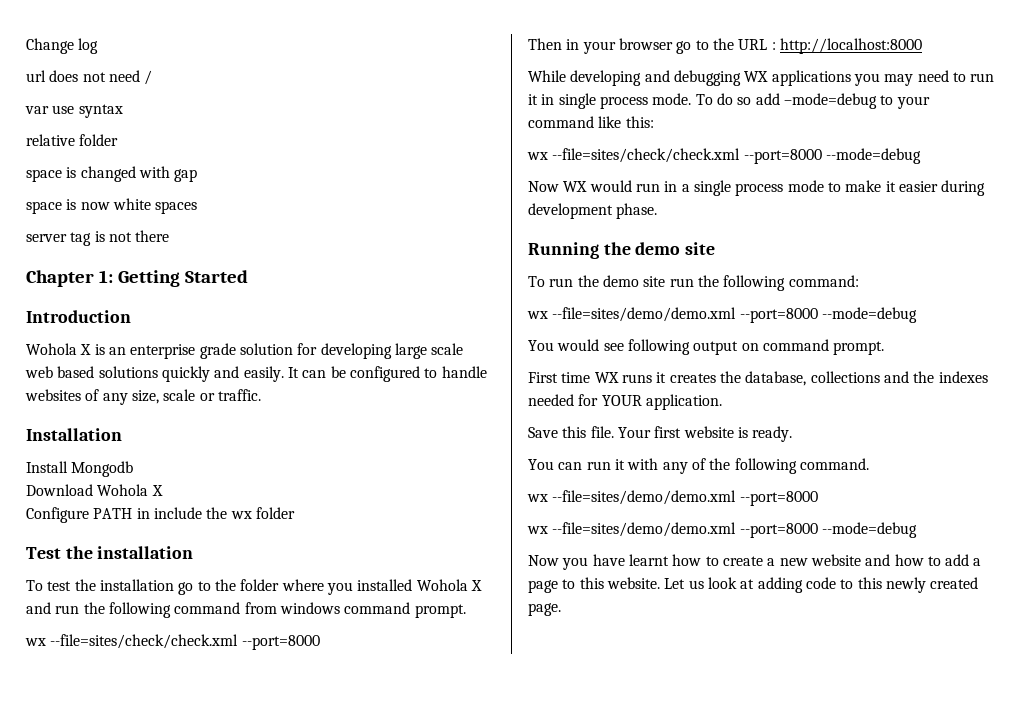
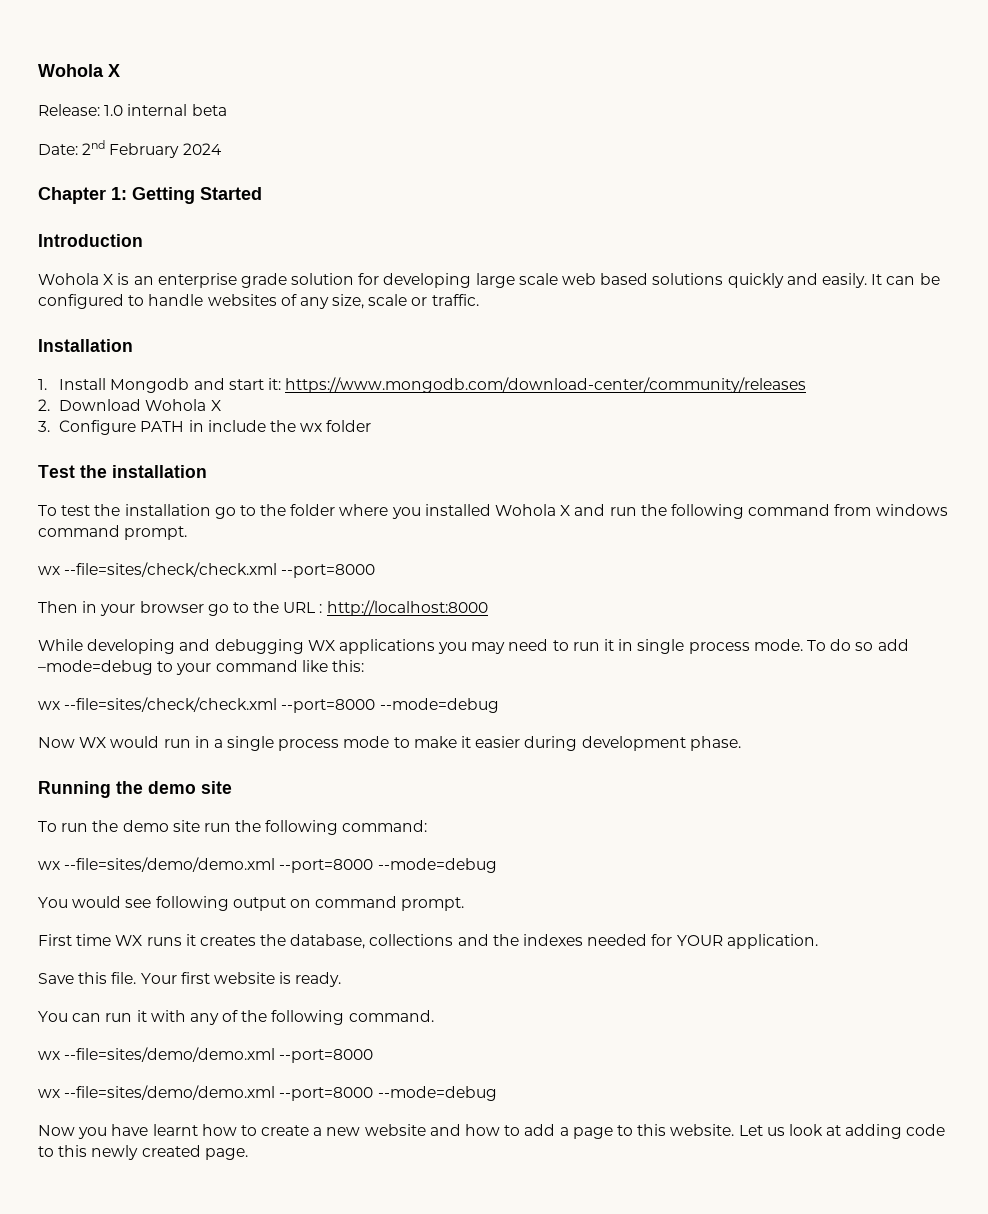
[26,38,99,54] [26,70,153,85] [25,104,123,118] [26,134,119,146] [26,166,198,182] [26,198,198,214] [26,230,170,246] Change log // url does not need / // var use syntax // relative folder // space is changed with gap // space is now white spaces // server tag is not there -> [38,64,120,77] [38,104,227,116] [38,140,222,158] Wohola X // Release: 1.0 internal beta // Date: 2nd February 2024
(122, 434) none -> [38,379,47,390] 1.
(134, 469) // -> [193,377,807,393] [38,399,50,411] and start it: https://www.mongodb.com/download-center/community/releases // 2.
(163, 490) none -> [38,421,50,432] 3.

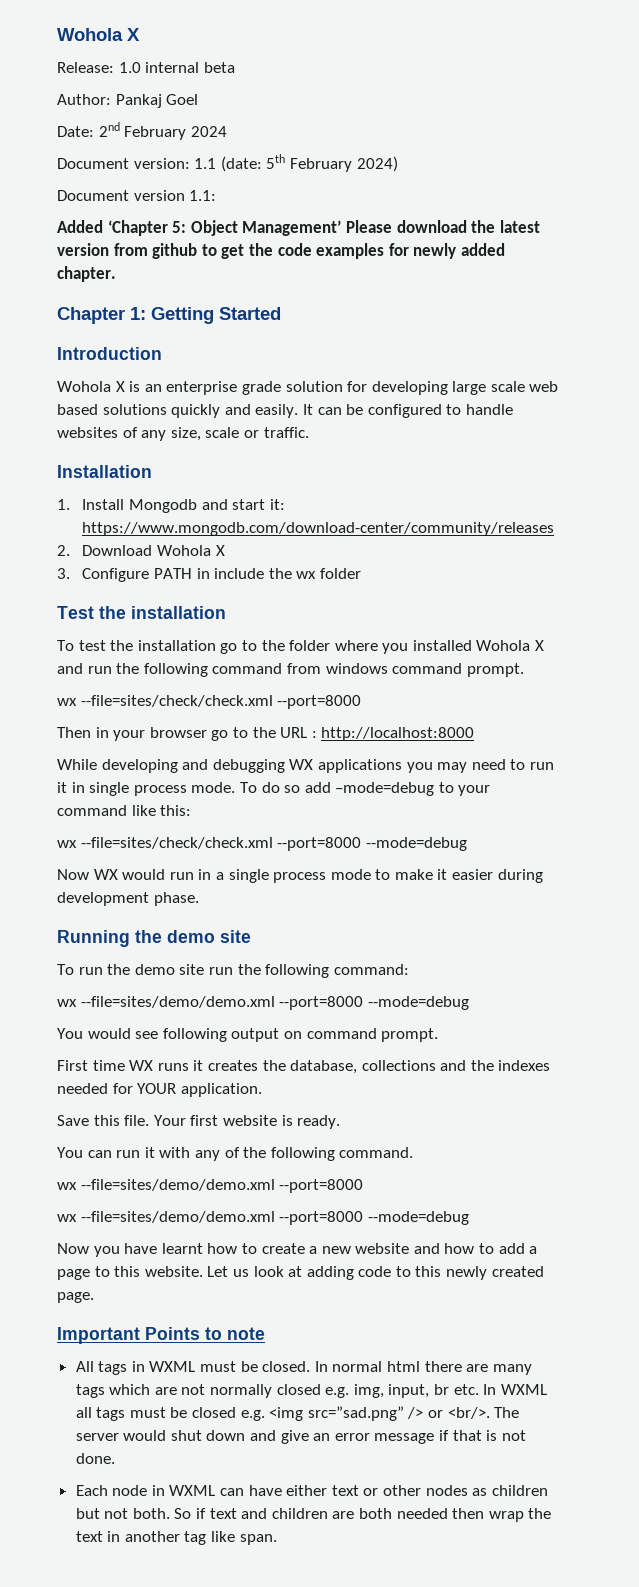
(227, 110) none -> [57,94,199,108] // Author: Pankaj Goel
(222, 149) none -> [57,154,398,172] [57,190,217,201] [57,220,540,236] [57,243,505,259] [57,266,116,282] // Document version: 1.1 (date: 5th February 2024) // Document version 1.1: // Added ‘Chapter 5: Object Management’ Please download the latest version from github to get the code examples for newly added chapter.
(248, 1154) none -> [57,1327,265,1344] [75,1361,532,1375] [75,1384,547,1398] [75,1406,520,1421] [75,1430,526,1444] [75,1453,115,1464] [75,1485,548,1496] [75,1508,552,1522] [75,1531,277,1545] // Important Points to note // All tags in WXML must be closed. In normal html there are many tags which are not normally closed e.g. img, input, br etc. In WXML all tags must be closed e.g. <img src=”sad.png” /> or <br/>. The server would shut down and give an error message if that is not done. // Each node in WXML can have either text or other nodes as children but not both. So if text and children are both needed then wrap the text in another tag like span.

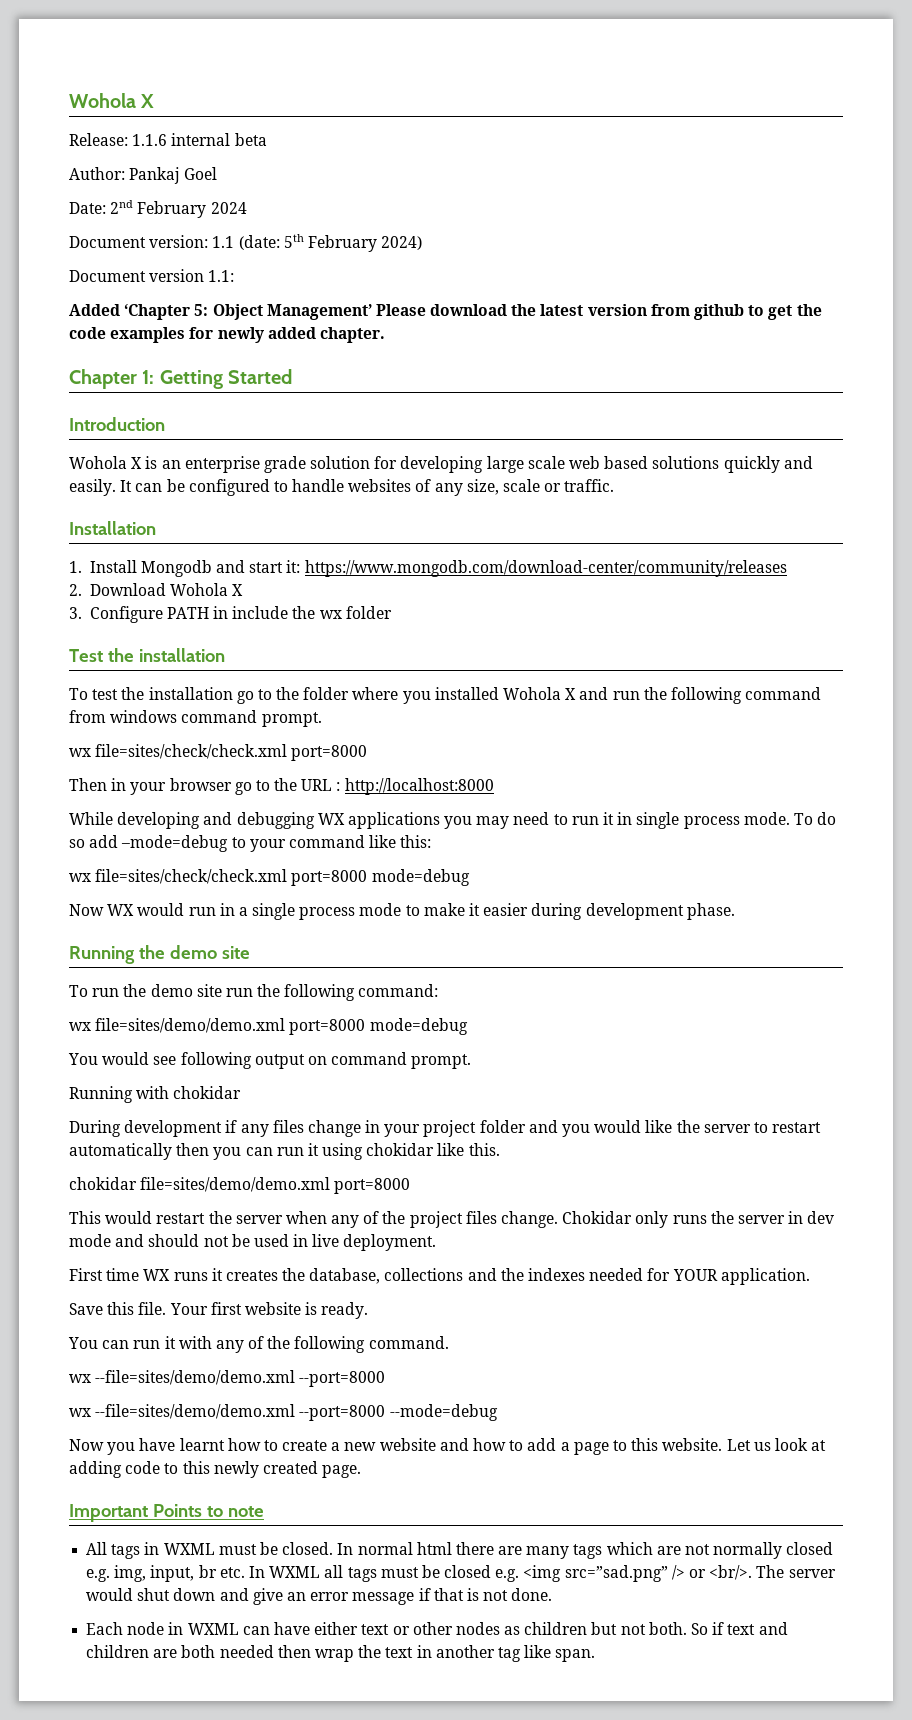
[118,62,141,73] 1.0 -> [132,134,168,146] 1.1.6
[80,695,362,709] --file=sites/check/check.xml --port=8000 -> [95,744,368,761] file=sites/check/check.xml port=8000
[80,837,467,851] --file=sites/check/check.xml --port=8000 --mode=debug -> [95,869,470,886] file=sites/check/check.xml port=8000 mode=debug
[80,996,469,1010] --file=sites/demo/demo.xml --port=8000 --mode=debug -> [95,1018,468,1035] file=sites/demo/demo.xml port=8000 mode=debug
(439, 1035) none -> [69,1086,242,1103] [69,1120,822,1137] [69,1143,500,1160] [69,1177,411,1194] [69,1211,835,1228] [69,1234,437,1251] // Running with chokidar // During development if any files change in your project folder and you would like the server to restart automatically then you can run it using chokidar like this. // chokidar file=sites/demo/demo.xml port=8000 // This would restart the server when any of the project files change. Chokidar only runs the server in dev mode and should not be used in live deployment.

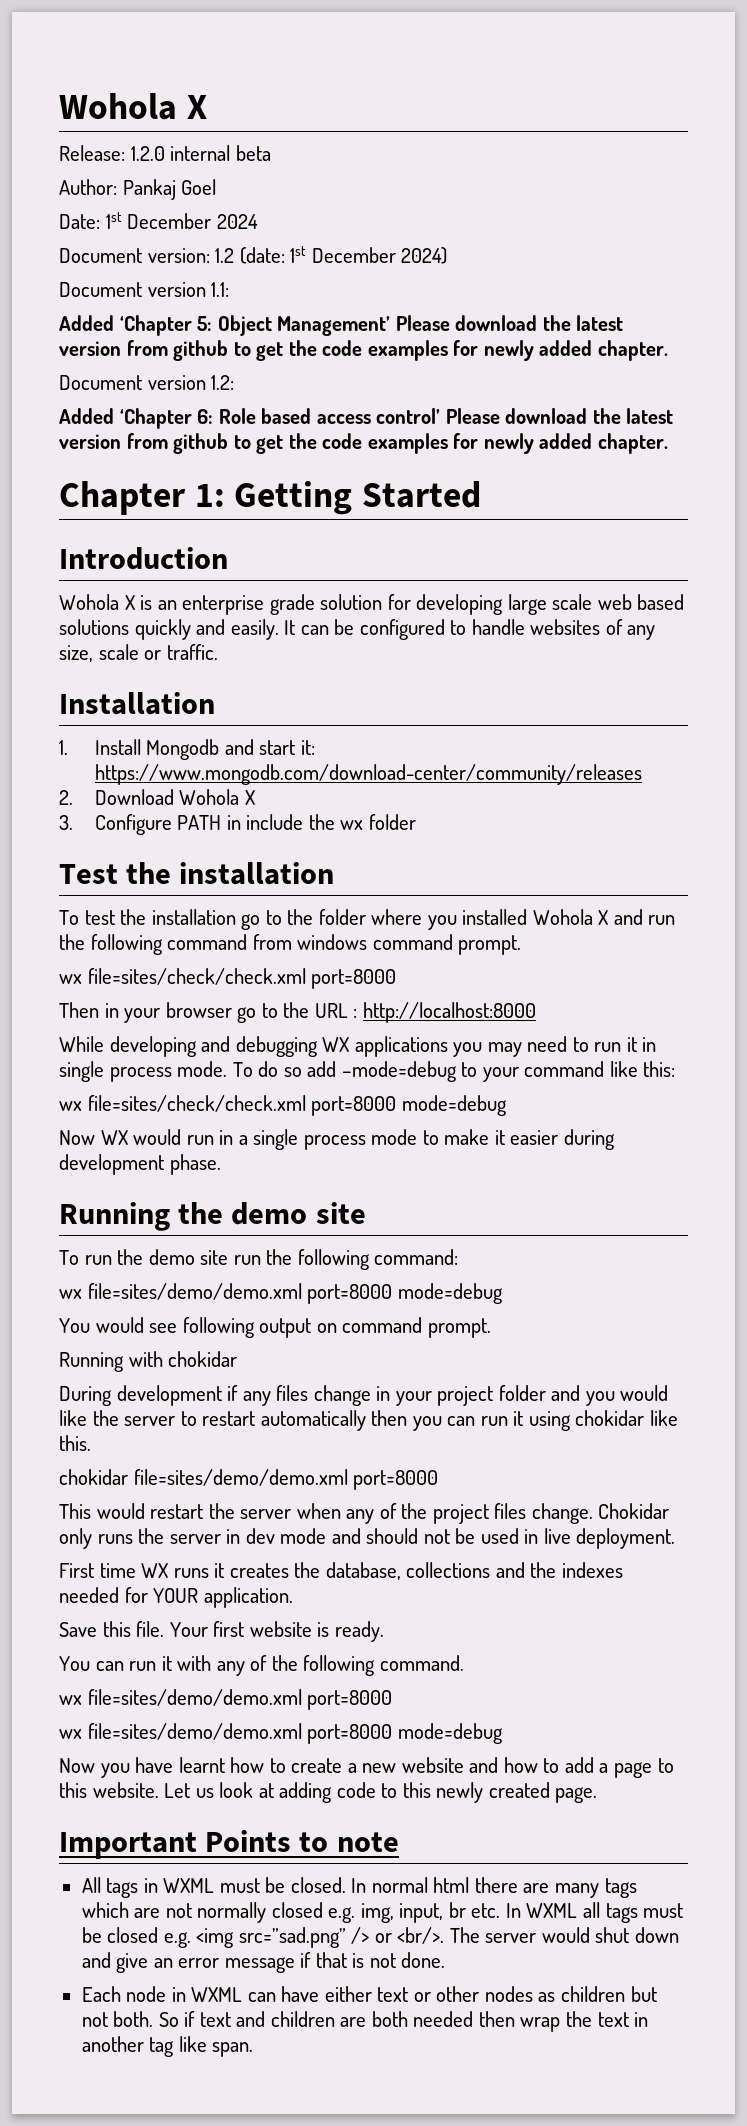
[132,134,168,146] 1.1.6 -> [130,146,165,161] 1.2.0
[110,200,207,218] 2nd February -> [105,212,212,229] 1st December
[212,234,377,252] 1.1 (date: 5th February -> [215,246,396,264] 1.2 (date: 1st December
(385, 335) none -> [59,375,235,390] [59,408,674,429] [59,433,668,454] // Document version 1.2: // Added ‘Chapter 6: Role based access control’ Please download the latest version from github to get the code examples for newly added chapter.
[95,1370,386,1387] [69,1404,498,1421] --file=sites/demo/demo.xml --port=8000 // wx --file=sites/demo/demo.xml --port=8000 --mode=debug -> [87,1689,393,1710] [59,1723,503,1744] file=sites/demo/demo.xml port=8000 // wx file=sites/demo/demo.xml port=8000 mode=debug

